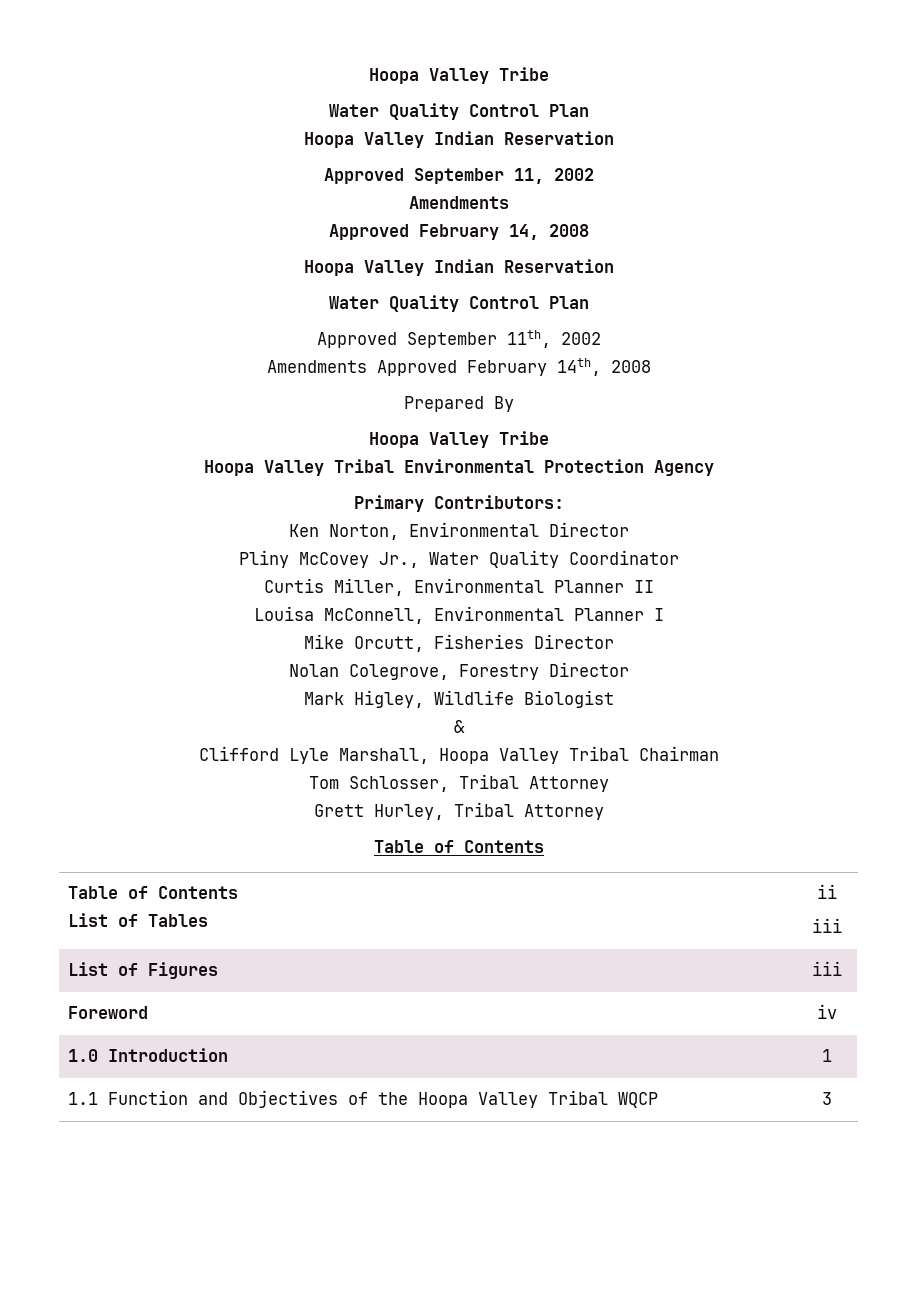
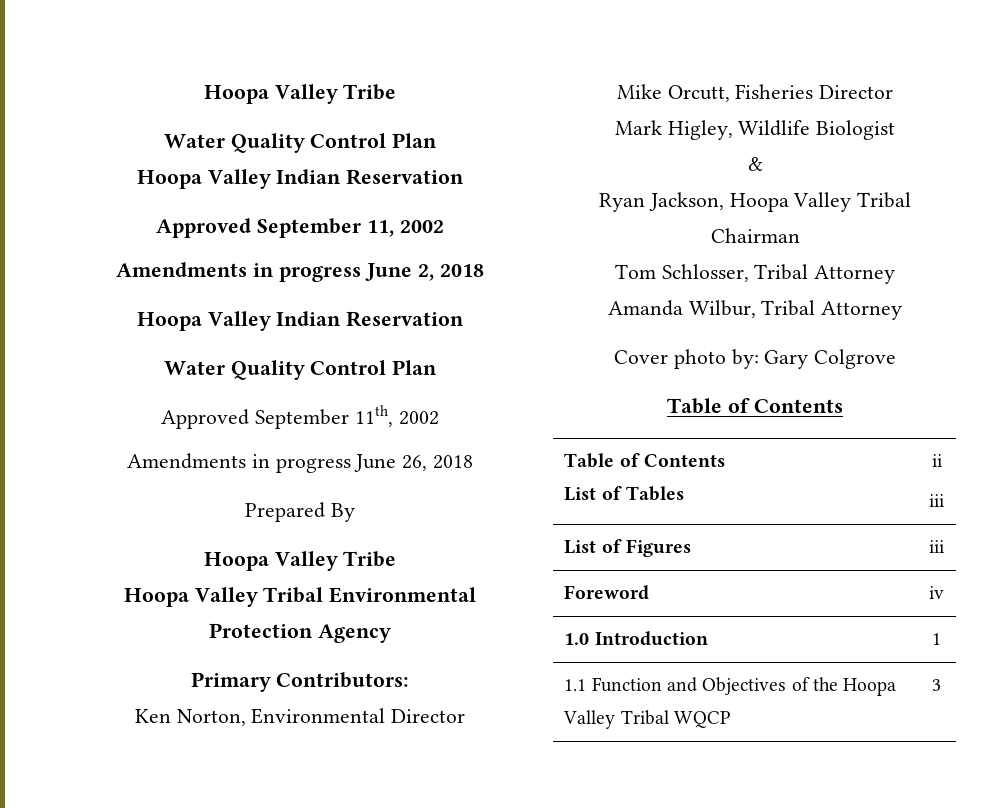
[329,224,589,240] // Approved February 14, 2008 -> [253,263,484,282] in progress June 2, 2018
[377,358,651,376] Approved February 14th, 2008 -> [251,454,474,473] in progress June 26, 2018
[239,550,679,568] [264,578,654,596] [254,606,664,624] // Pliny McCovey Jr., Water Quality Coordinator // Curtis Miller, Environmental Planner II // Louisa McConnell, Environmental Planner I -> (466, 716) none
[289,662,629,680] // Nolan Colegrove, Forestry Director -> (894, 92) none
[199,746,429,764] Clifford Lyle Marshall, -> [598,192,724,212] Ryan Jackson,
[314,802,604,820] Grett Hurley, Tribal Attorney -> [607,300,903,320] [613,349,897,369] Amanda Wilbur, Tribal Attorney // Cover photo by: Gary Colgrove

